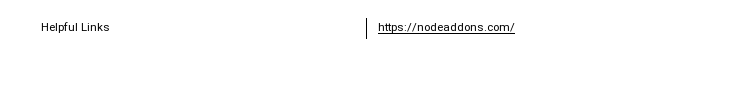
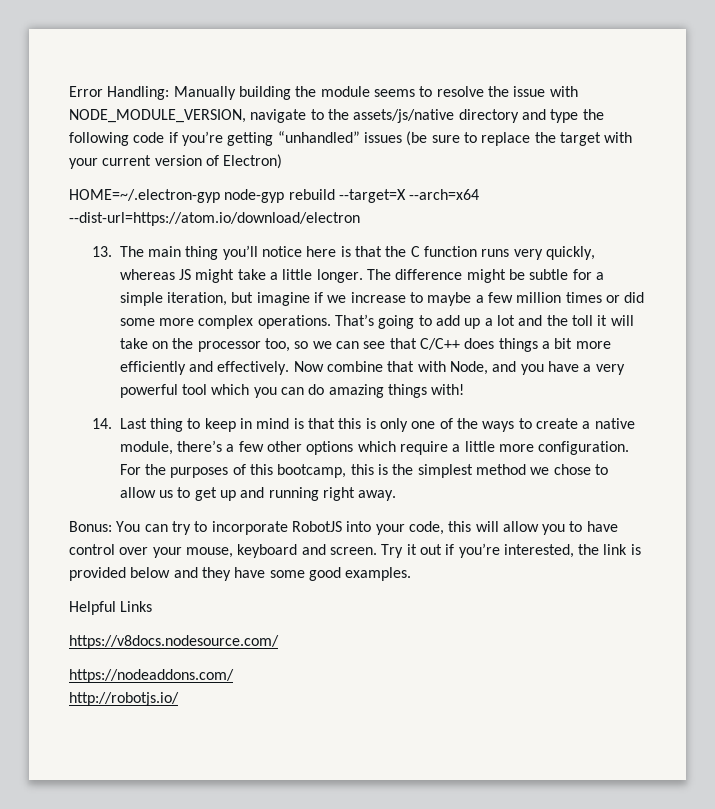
(41, 27) none -> [69,86,578,100] [69,109,604,123] [69,131,633,146] [69,154,283,169] [69,189,480,203] [69,212,360,226] [91,245,595,260] [119,269,604,283] [119,292,645,306] [119,314,634,329] [119,338,611,352] [119,361,625,375] [119,384,465,398] [91,418,635,432] [119,440,630,455] [119,464,608,478] [119,487,397,501] [69,521,618,535] [69,543,641,558] [69,567,412,581] Error Handling: Manually building the module seems to resolve the issue with NODE_MODULE_VERSION, navigate to the assets/js/native directory and type the following code if you’re getting “unhandled” issues (be sure to replace the target with your current version of Electron) // HOME=~/.electron-gyp node-gyp rebuild --target=X --arch=x64 --dist-url=https://atom.io/download/electron // 13. The main thing you’ll notice here is that the C function runs very quickly, whereas JS might take a little longer. The difference might be subtle for a simple iteration, but imagine if we increase to maybe a few million times or did some more complex operations. That’s going to add up a lot and the toll it will take on the processor too, so we can see that C/C++ does things a bit more efficiently and effectively. Now combine that with Node, and you have a very powerful tool which you can do amazing things with! // 14. Last thing to keep in mind is that this is only one of the ways to create a native module, there’s a few other options which require a little more configuration. For the purposes of this bootcamp, this is the simplest method we chose to allow us to get up and running right away. // Bonus: You can try to incorporate RobotJS into your code, this will allow you to have control over your mouse, keyboard and screen. Try it out if you’re interested, the link is provided below and they have some good examples. //
(111, 27) none -> [69,635,279,649] // https://v8docs.nodesource.com/
(515, 28) none -> [69,692,179,706] // http://robotjs.io/

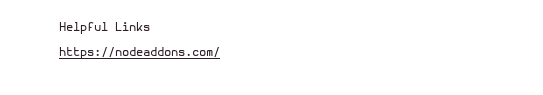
[69,86,578,100] [69,109,604,123] [69,131,633,146] [69,154,283,169] [69,189,480,203] [69,212,360,226] [91,245,595,260] [119,269,604,283] [119,292,645,306] [119,314,634,329] [119,338,611,352] [119,361,625,375] [119,384,465,398] [91,418,635,432] [119,440,630,455] [119,464,608,478] [119,487,397,501] [69,521,618,535] [69,543,641,558] [69,567,412,581] Error Handling: Manually building the module seems to resolve the issue with NODE_MODULE_VERSION, navigate to the assets/js/native directory and type the following code if you’re getting “unhandled” issues (be sure to replace the target with your current version of Electron) // HOME=~/.electron-gyp node-gyp rebuild --target=X --arch=x64 --dist-url=https://atom.io/download/electron // 13. The main thing you’ll notice here is that the C function runs very quickly, whereas JS might take a little longer. The difference might be subtle for a simple iteration, but imagine if we increase to maybe a few million times or did some more complex operations. That’s going to add up a lot and the toll it will take on the processor too, so we can see that C/C++ does things a bit more efficiently and effectively. Now combine that with Node, and you have a very powerful tool which you can do amazing things with! // 14. Last thing to keep in mind is that this is only one of the ways to create a native module, there’s a few other options which require a little more configuration. For the purposes of this bootcamp, this is the simplest method we chose to allow us to get up and running right away. // Bonus: You can try to incorporate RobotJS into your code, this will allow you to have control over your mouse, keyboard and screen. Try it out if you’re interested, the link is provided below and they have some good examples. // -> (59, 28) none
[69,635,279,649] // https://v8docs.nodesource.com/ -> (150, 26) none
[69,692,179,706] // http://robotjs.io/ -> (220, 53) none

